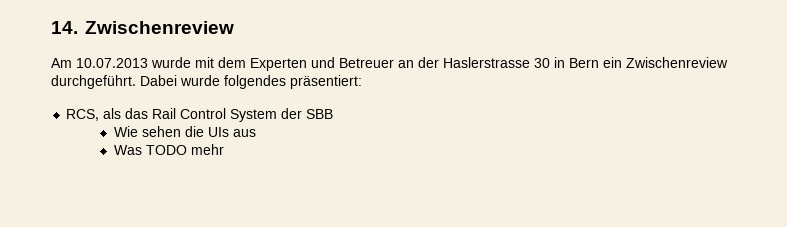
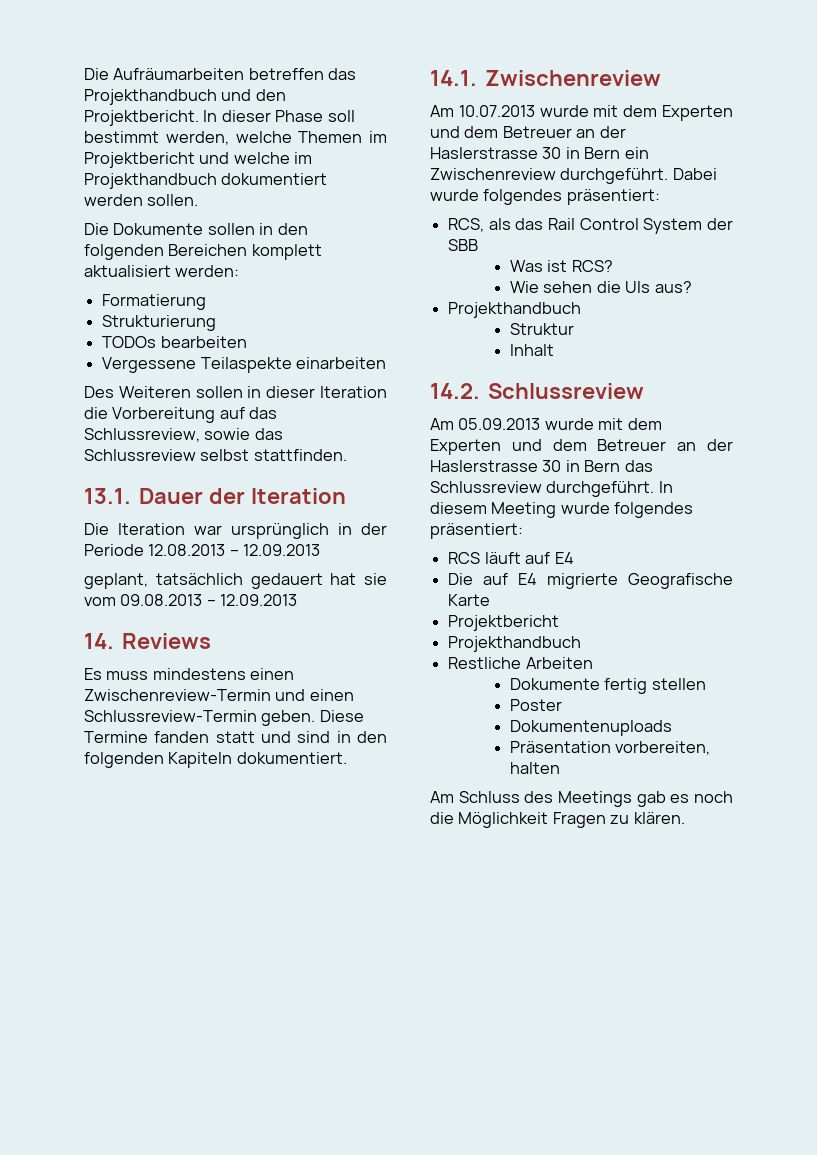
[51,21,78,34] 14. -> [84,68,357,80] [84,89,286,105] [84,110,355,126] [84,131,387,145] [84,152,313,168] [84,173,328,189] [84,194,199,206] [84,223,308,235] [84,244,322,260] [84,265,240,277] [102,294,207,310] [102,315,217,331] [102,336,247,348] [102,357,387,373] [84,386,388,398] [84,407,278,423] [84,428,283,442] [84,449,347,461] [84,488,347,504] [84,523,387,539] [84,544,321,556] [84,573,387,589] [84,594,298,606] [84,633,212,649] [84,668,295,680] [84,689,354,701] [84,710,364,726] [84,731,387,743] [84,752,347,768] [430,70,477,86] Die Aufräumarbeiten betreffen das Projekthandbuch und den Projektbericht. In dieser Phase soll bestimmt werden, welche Themen im Projektbericht und welche im Projekthandbuch dokumentiert werden sollen. // Die Dokumente sollen in den folgenden Bereichen komplett aktualisiert werden: // Formatierung // Strukturierung // TODOs bearbeiten // Vergessene Teilaspekte einarbeiten // Des Weiteren sollen in dieser Iteration die Vorbereitung auf das Schlussreview, sowie das Schlussreview selbst stattfinden. // 13.1. Dauer der Iteration // Die Iteration war ursprünglich in der Periode 12.08.2013 – 12.09.2013 // geplant, tatsächlich gedauert hat sie vom 09.08.2013 – 12.09.2013 // 14. Reviews // Es muss mindestens einen Zwischenreview-Termin und einen Schlussreview-Termin geben. Diese Termine fanden statt und sind in den folgenden Kapiteln dokumentiert. // 14.1.
(335, 62) none -> [464,126,499,138] dem
(334, 114) none -> [509,260,613,272] // Was ist RCS?
[232,129,256,137] [113,144,224,155] aus // Was TODO mehr -> [654,281,692,293] [448,302,582,318] [509,323,574,335] [509,344,554,356] [430,383,645,399] [430,418,662,430] [430,439,733,455] [430,460,653,472] [430,481,673,497] [430,502,694,518] [430,523,523,539] [448,552,574,564] [448,573,733,589] [448,594,491,606] [448,615,560,631] [448,636,582,652] [448,657,593,669] [509,678,706,694] [509,699,562,711] [509,720,672,736] [509,741,711,755] [509,762,560,774] [430,791,733,807] [430,812,685,828] aus? // Projekthandbuch // Struktur // Inhalt // 14.2. Schlussreview // Am 05.09.2013 wurde mit dem Experten und dem Betreuer an der Haslerstrasse 30 in Bern das Schlussreview durchgeführt. In diesem Meeting wurde folgendes präsentiert: // RCS läuft auf E4 // Die auf E4 migrierte Geografische Karte // Projektbericht // Projekthandbuch // Restliche Arbeiten // Dokumente fertig stellen // Poster // Dokumentenuploads // Präsentation vorbereiten, halten // Am Schluss des Meetings gab es noch die Möglichkeit Fragen zu klären.

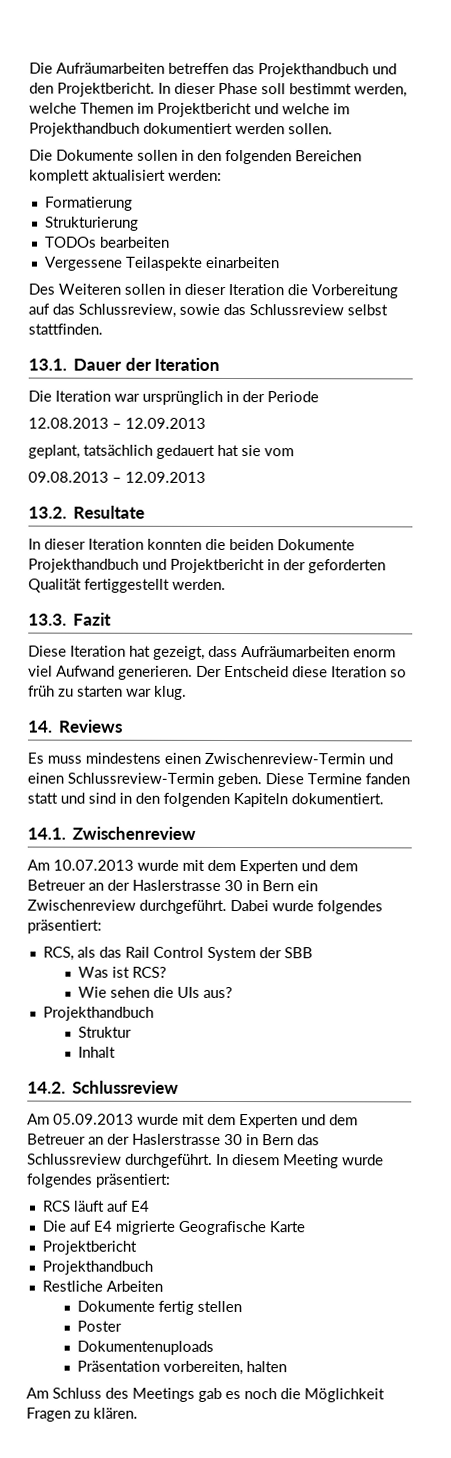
(144, 550) none -> (319, 397) //
(116, 601) none -> (294, 452) //
(298, 600) none -> [28,505,146,519] [28,538,355,551] [28,558,386,574] [28,578,226,593] [28,612,113,626] [28,645,396,660] [28,665,407,680] [28,685,187,700] // 13.2. Resultate // In dieser Iteration konnten die beiden Dokumente Projekthandbuch und Projektbericht in der geforderten Qualität fertiggestellt werden. // 13.3. Fazit // Diese Iteration hat gezeigt, dass Aufräumarbeiten enorm viel Aufwand generieren. Der Entscheid diese Iteration so früh zu starten war klug.

